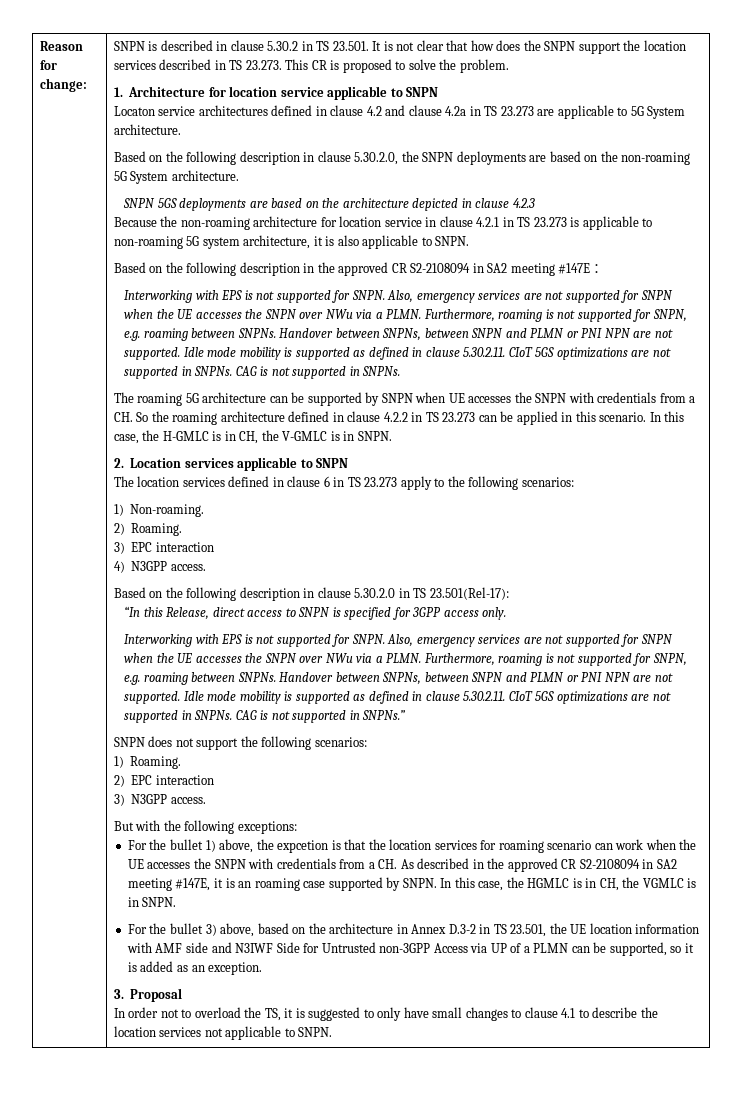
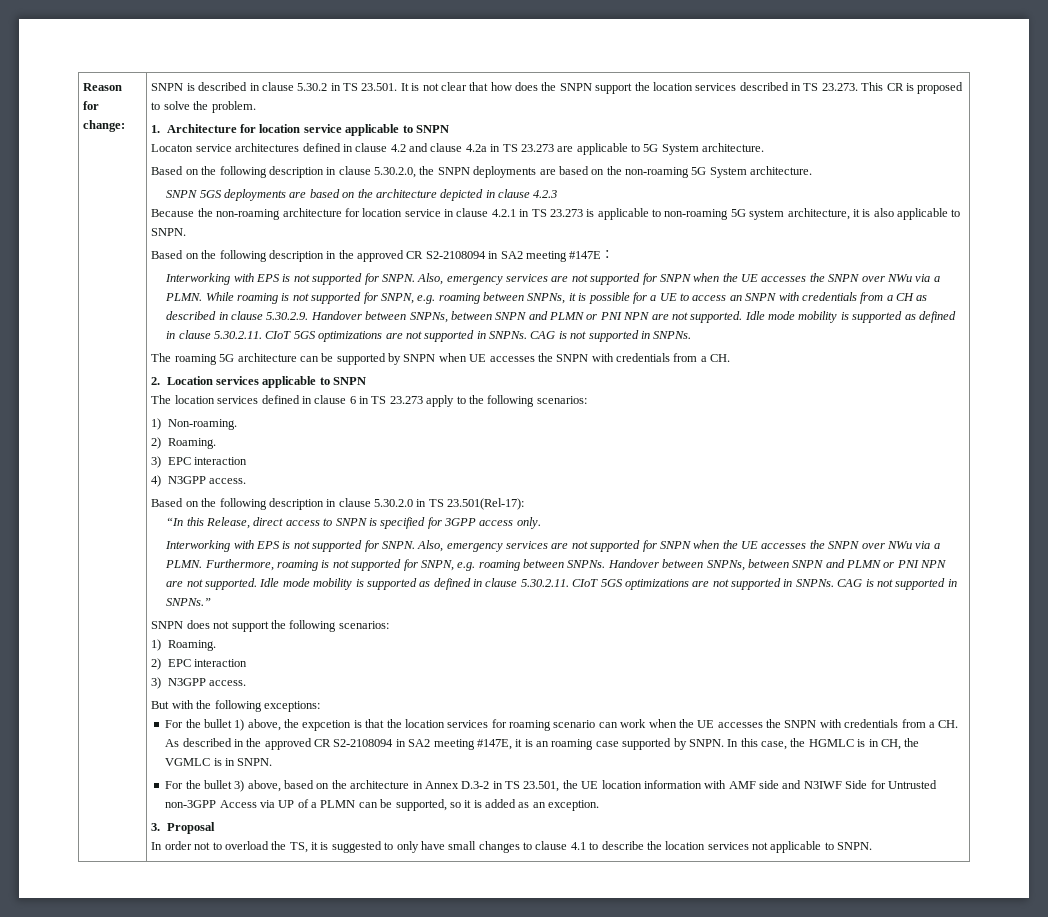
[423,309,687,322] [124,328,276,341] Furthermore, roaming is not supported for SNPN, e.g. roaming between SNPNs. -> [205,292,928,304] [166,311,309,320] While roaming is not supported for SNPN, e.g. roaming between SNPNs, it is possible for a UE to access an SNPN with credentials from a CH as described in clause 5.30.2.9.
[136,411,685,425] [113,430,392,444] So the roaming architecture defined in clause 4.2.2 in TS 23.273 can be applied in this scenario. In this case, the H-GMLC is in CH, the V-GMLC is in SNPN. -> (731, 358) none

